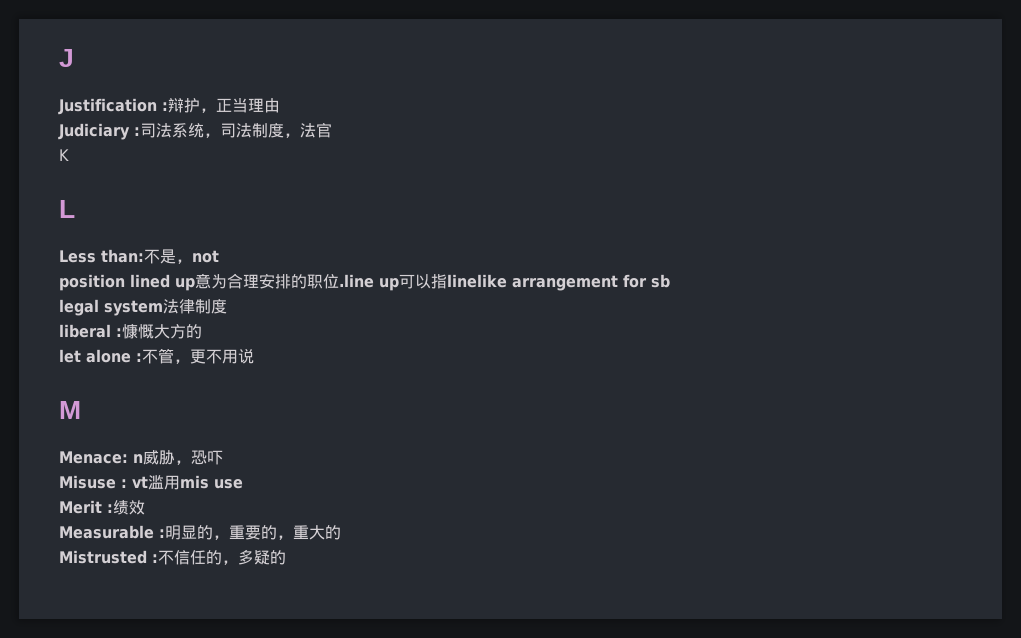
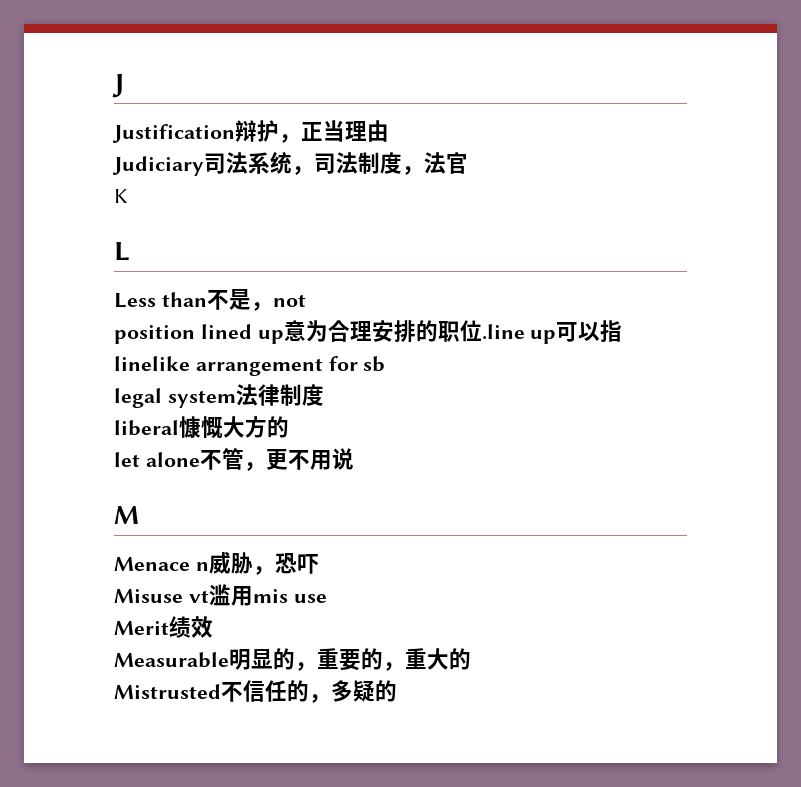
[162,102,168,111] : -> (235, 133) none
[134,127,140,136] : -> (204, 166) none
[101,249,144,263] than: -> [161,292,207,307] than
[116,328,122,337] : -> (179, 428) none
[136,353,142,362] : -> (200, 459) none
[59,451,128,464] Menace: -> [114,557,190,571] Menace
[121,479,127,488] : -> (183, 596) none
[107,504,113,513] : -> (169, 628) none
[159,529,165,538] : -> (229, 660) none
[152,554,158,563] : -> (221, 691) none

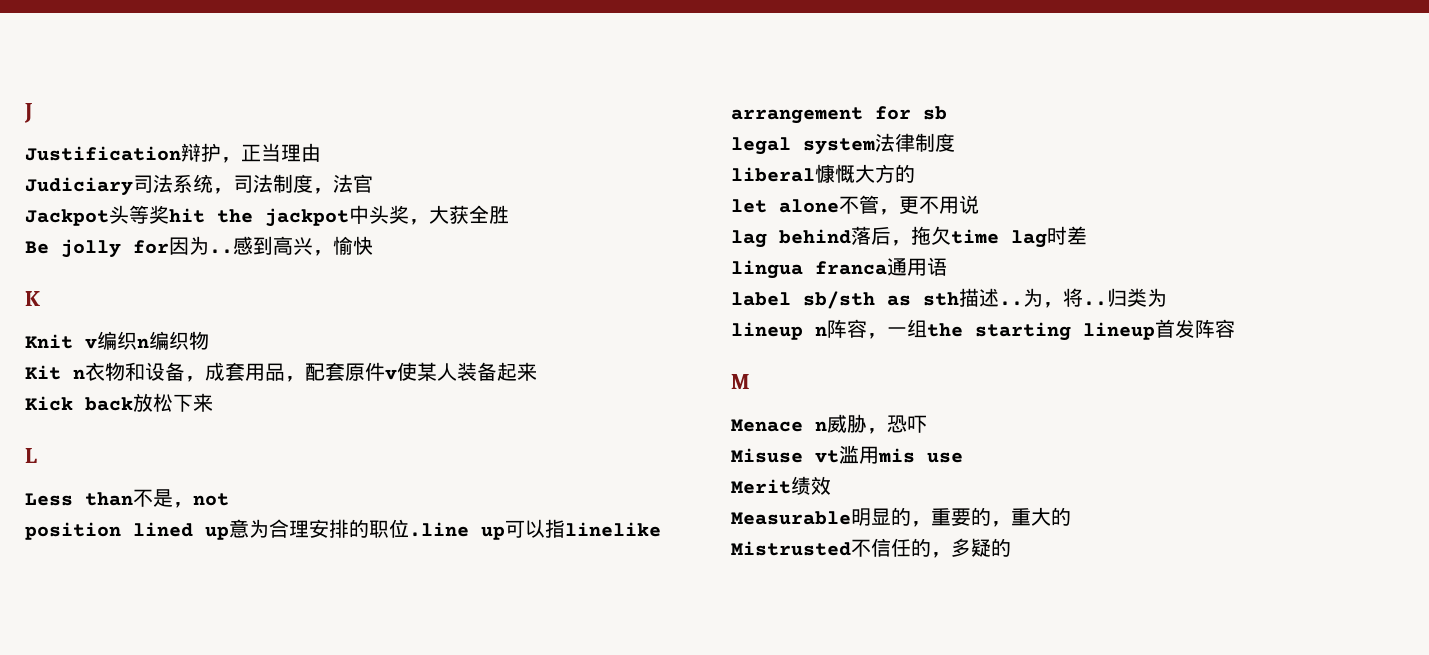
[114,189,128,203] K -> [25,205,509,227] [25,236,373,258] [25,291,40,306] [25,331,209,350] [25,362,537,382] [25,393,213,412] Jackpot头等奖hit the jackpot中头奖，大获全胜 // Be jolly for因为..感到高兴，愉快 // K // Knit v编织n编织物 // Kit n衣物和设备，成套用品，配套原件v使某人装备起来 // Kick back放松下来
(354, 459) none -> [731,226,1087,248] [731,257,947,279] [731,288,1167,309] [731,319,1235,341] // lag behind落后，拖欠time lag时差 // lingua franca通用语 // label sb/sth as sth描述..为，将..归类为 // lineup n阵容，一组the starting lineup首发阵容

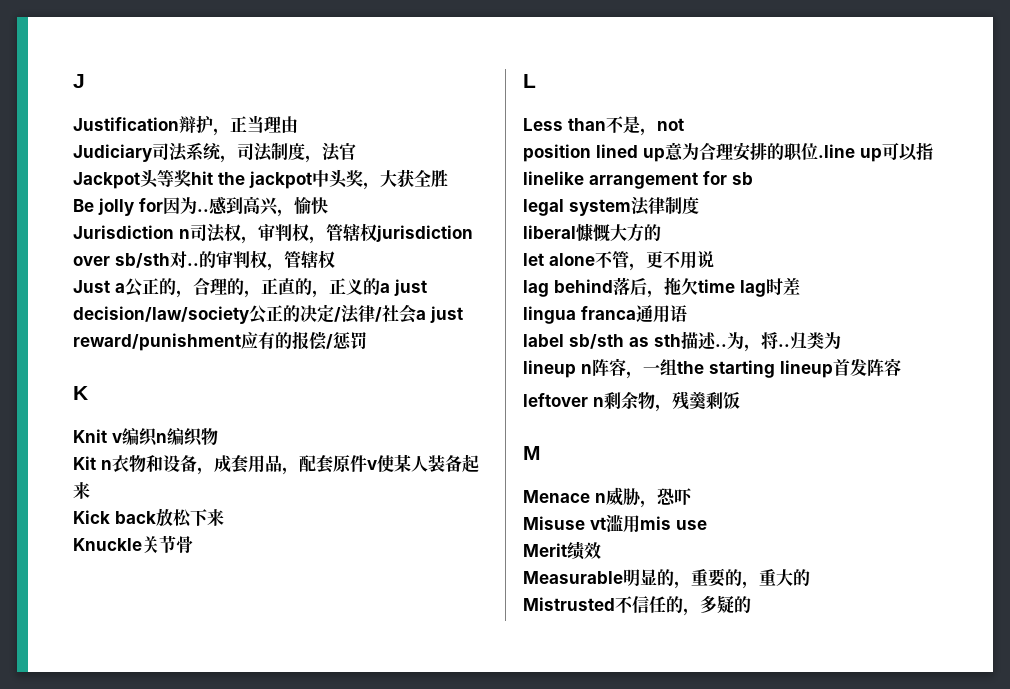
(373, 245) none -> [73,223,473,244] [73,250,335,271] [73,277,427,298] [73,304,463,324] [73,331,367,351] // Jurisdiction n司法权，审判权，管辖权jurisdiction over sb/sth对..的审判权，管辖权 // Just a公正的，合理的，正直的，正义的a just decision/law/society公正的决定/法律/社会a just reward/punishment应有的报偿/惩罚
(213, 402) none -> [73,535,193,554] // Knuckle关节骨
(1235, 328) none -> [523,391,740,412] // leftover n剩余物，残羹剩饭

